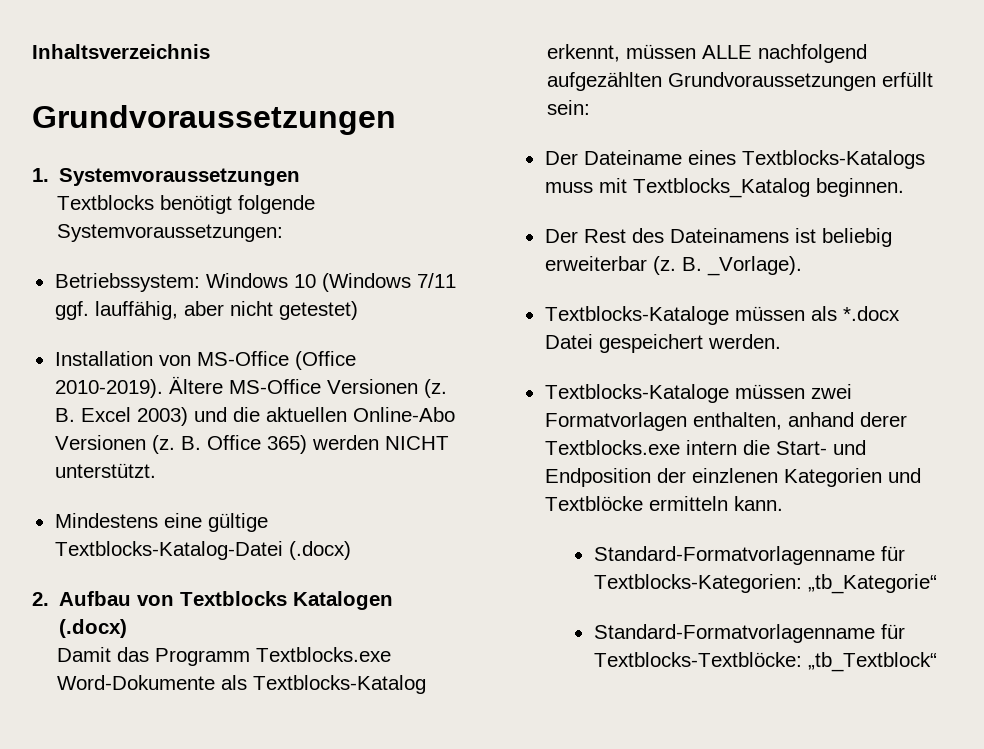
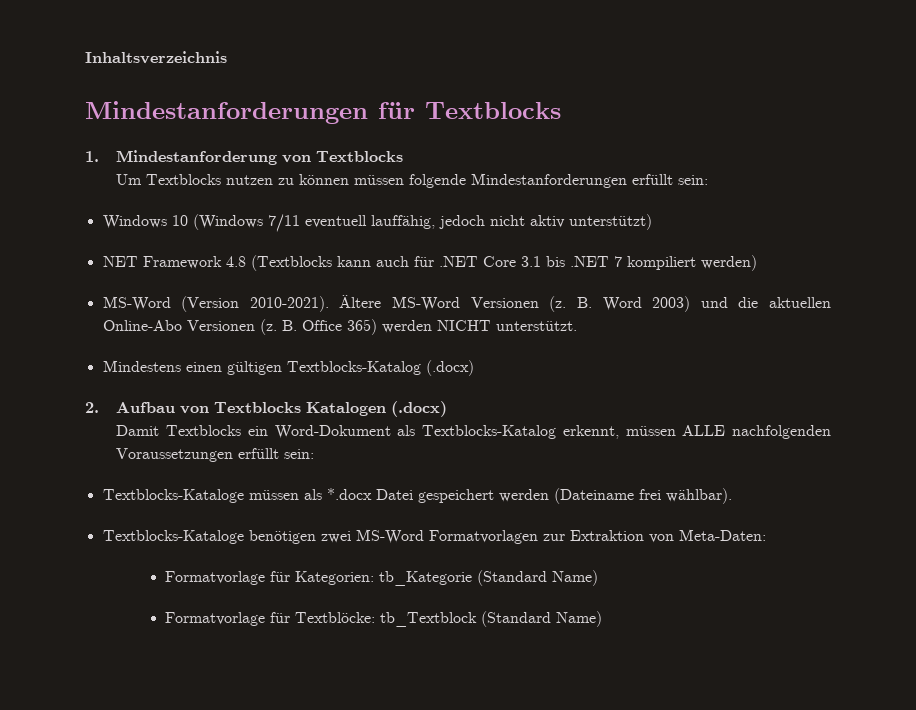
[32,105,396,135] [32,168,301,186] [56,195,315,214] [56,224,283,242] [54,273,456,292] [54,301,358,320] [54,351,356,370] [54,376,447,398] [54,407,131,422] Grundvoraussetzungen // 1. Systemvoraussetzungen // Textblocks benötigt folgende Systemvoraussetzungen: // Betriebssystem: Windows 10 (Windows 7/11 ggf. lauffähig, aber nicht getestet) // Installation von MS-Office (Office 2010-2019). Ältere MS-Office Versionen (z. B. Excel -> [85,101,561,124] [85,150,404,165] [116,173,709,188] [102,214,652,232] [102,255,757,271] [102,295,642,312] Mindestanforderungen für Textblocks // 1. Mindestanforderung von Textblocks // Um Textblocks nutzen zu können müssen folgende Mindestanforderungen erfüllt sein: // Windows 10 (Windows 7/11 eventuell lauffähig, jedoch nicht aktiv unterstützt) // NET Framework 4.8 (Textblocks kann auch für .NET Core 3.1 bis .NET 7 kompiliert werden) // MS-Word (Version 2010-2021). Ältere MS-Word Versionen (z. B. Word
[163,513,268,532] [54,541,283,560] eine gültige Textblocks-Katalog-Datei -> [185,361,421,375] einen gültigen Textblocks-Katalog
[116,647,391,666] [56,675,215,690] das Programm Textblocks.exe Word-Dokumente -> [166,425,391,439] Textblocks ein Word-Dokument
[757,44,867,63] [546,72,933,91] [546,100,590,115] [544,150,925,169] [544,178,904,198] [544,228,892,247] [544,256,802,276] nachfolgend aufgezählten Grundvoraussetzungen erfüllt sein: // Der Dateiname eines Textblocks-Katalogs muss mit Textblocks_Katalog beginnen. // Der Rest des Dateinamens ist beliebig erweiterbar (z. B. _Vorlage). -> [732,425,831,439] [116,448,315,462] nachfolgenden Voraussetzungen erfüllt sein:
[707,334,781,349] [544,384,852,403] [544,412,907,431] [544,440,866,455] [544,468,921,487] [544,496,783,511] [593,546,905,565] [593,574,937,594] [593,624,905,643] [593,652,937,672] werden. // Textblocks-Kataloge müssen zwei Formatvorlagen enthalten, anhand derer Textblocks.exe intern die Start- und Endposition der einzlenen Kategorien und Textblöcke ermitteln kann. // Standard-Formatvorlagenname für Textblocks-Kategorien: „tb_Kategorie“ // Standard-Formatvorlagenname für Textblocks-Textblöcke: „tb_Textblock“ -> [498,488,732,504] [102,529,766,544] [165,570,599,586] [165,611,603,627] werden (Dateiname frei wählbar). // Textblocks-Kataloge benötigen zwei MS-Word Formatvorlagen zur Extraktion von Meta-Daten: // Formatvorlage für Kategorien: tb_Kategorie (Standard Name) // Formatvorlage für Textblöcke: tb_Textblock (Standard Name)

